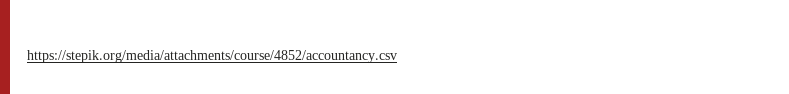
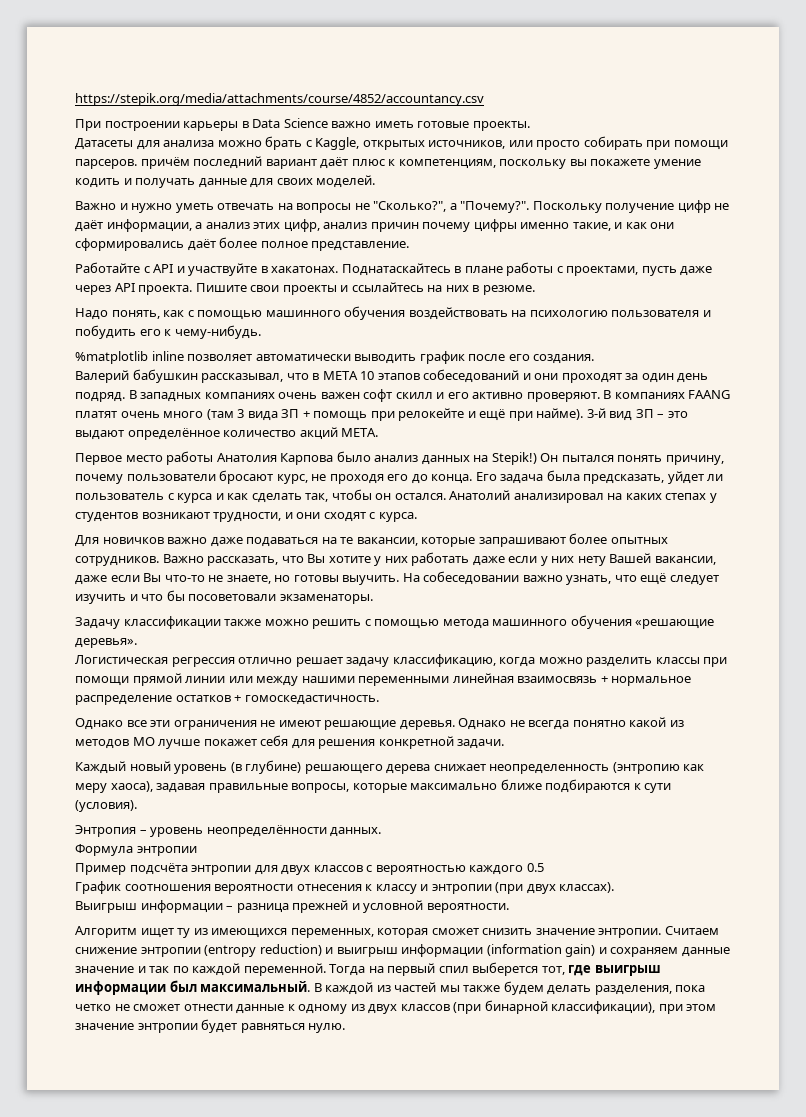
(397, 56) none -> [75,118,530,131] [75,136,728,150] [75,156,701,169] [75,175,376,188] [75,200,730,213] [75,219,675,232] [75,237,410,251] [75,262,713,276] [75,282,535,295] [75,306,711,320] [75,325,261,339] [75,351,595,364] [75,369,709,383] [75,389,731,402] [75,408,688,421] [75,427,379,440] [75,451,724,465] [75,470,724,484] [75,489,717,503] [75,512,417,522] [75,533,668,547] [75,552,716,566] [75,571,719,585] [75,590,373,604] [75,615,715,629] [75,638,137,648] [75,654,728,667] [75,673,692,686] [75,695,379,705] [75,717,684,730] [75,735,505,749] [75,760,705,774] [75,779,672,793] [75,800,137,812] [75,825,382,837] [75,844,197,856] [75,863,544,875] [75,881,615,894] [75,900,509,913] [75,926,719,938] [75,944,730,957] [75,962,661,976] [75,980,706,995] [75,1000,717,1014] [75,1019,346,1033] // При построении карьеры в Data Science важно иметь готовые проекты. // Датасеты для анализа можно брать с Kaggle, открытых источников, или просто собирать при помощи парсеров. причём последний вариант даёт плюс к компетенциям, поскольку вы покажете умение кодить и получать данные для своих моделей. // Важно и нужно уметь отвечать на вопросы не "Сколько?", а "Почему?". Поскольку получение цифр не даёт информации, а анализ этих цифр, анализ причин почему цифры именно такие, и как они сформировались даёт более полное представление. // Работайте с API и участвуйте в хакатонах. Поднатаскайтесь в плане работы с проектами, пусть даже через API проекта. Пишите свои проекты и ссылайтесь на них в резюме. // Надо понять, как с помощью машинного обучения воздействовать на психологию пользователя и побудить его к чему-нибудь. // %matplotlib inline позволяет автоматически выводить график после его создания. // Валерий бабушкин рассказывал, что в META 10 этапов собеседований и они проходят за один день подряд. В западных компаниях очень важен софт скилл и его активно проверяют. В компаниях FAANG платят очень много (там 3 вида ЗП + помощь при релокейте и ещё при найме). 3-й вид ЗП – это выдают определённое количество акций META. // Первое место работы Анатолия Карпова было анализ данных на Stepik!) Он пытался понять причину, почему пользователи бросают курс, не проходя его до конца. Его задача была предсказать, уйдет ли пользователь с курса и как сделать так, чтобы он остался. Анатолий анализировал на каких степах у студентов возникают трудности, и они сходят с курса. // Для новичков важно даже подаваться на те вакансии, которые запрашивают более опытных сотрудников. Важно рассказать, что Вы хотите у них работать даже если у них нету Вашей вакансии, даже если Вы что-то не знаете, но готовы выучить. На собеседовании важно узнать, что ещё следует изучить и что бы посоветовали экзаменаторы. // Задачу классификации также можно решить с помощью метода машинного обучения «решающие деревья». // Логистическая регрессия отлично решает задачу классификацию, когда можно разделить классы при помощи прямой линии или между нашими переменными линейная взаимосвязь + нормальное распределение остатков + гомоскедастичность. // Однако все эти ограничения не имеют решающие деревья. Однако не всегда понятно какой из методов МО лучше покажет себя для решения конкретной задачи. // Каждый новый уровень (в глубине) решающего дерева снижает неопределенность (энтропию как меру хаоса), задавая правильные вопросы, которые максимально ближе подбираются к сути (условия). // Энтропия – уровень неопределённости данных. // Формула энтропии // Пример подсчёта энтропии для двух классов с вероятностью каждого 0.5 // График соотношения вероятности отнесения к классу и энтропии (при двух классах). // Выигрыш информации – разница прежней и условной вероятности. // Алгоритм ищет ту из имеющихся переменных, которая сможет снизить значение энтропии. Считаем снижение энтропии (entropy reduction) и выигрыш информации (information gain) и сохраняем данные значение и так по каждой переменной. Тогда на первый спил выберется тот, где выигрыш информации был максимальный. В каждой из частей мы также будем делать разделения, пока четко не сможет отнести данные к одному из двух классов (при бинарной классификации), при этом значение энтропии будет равняться нулю.

